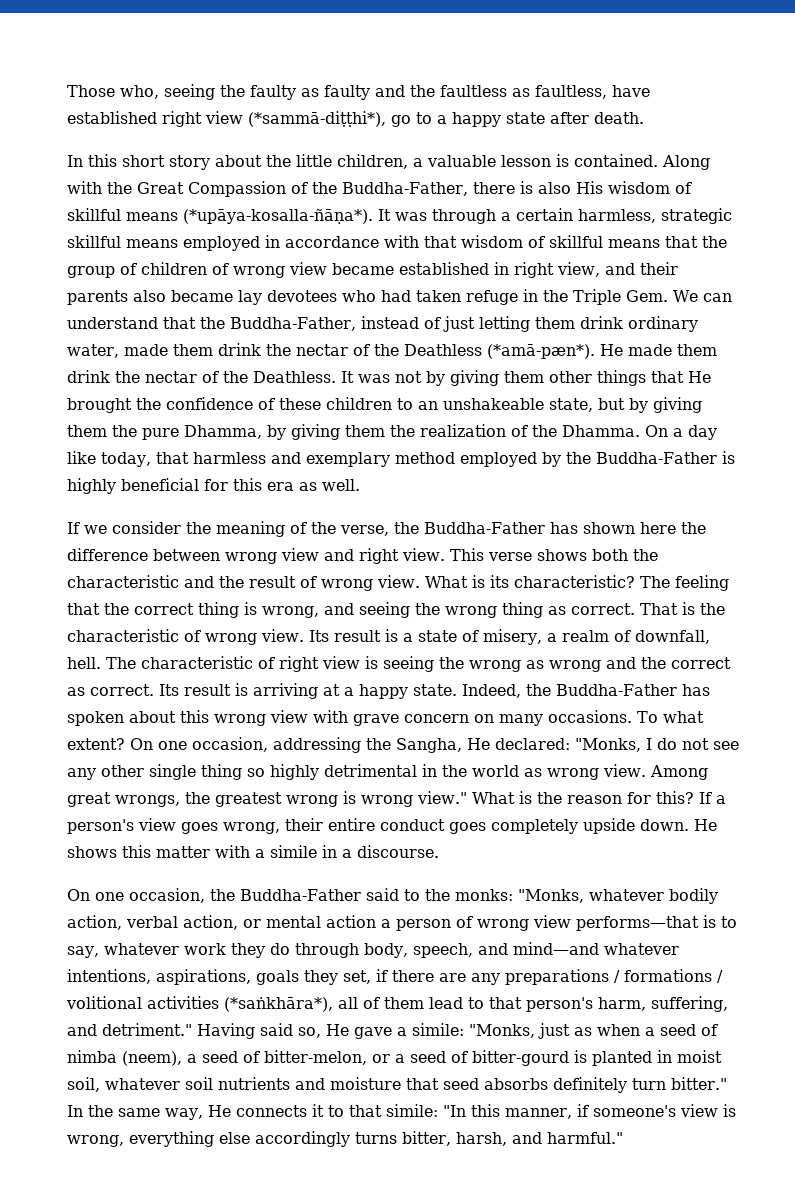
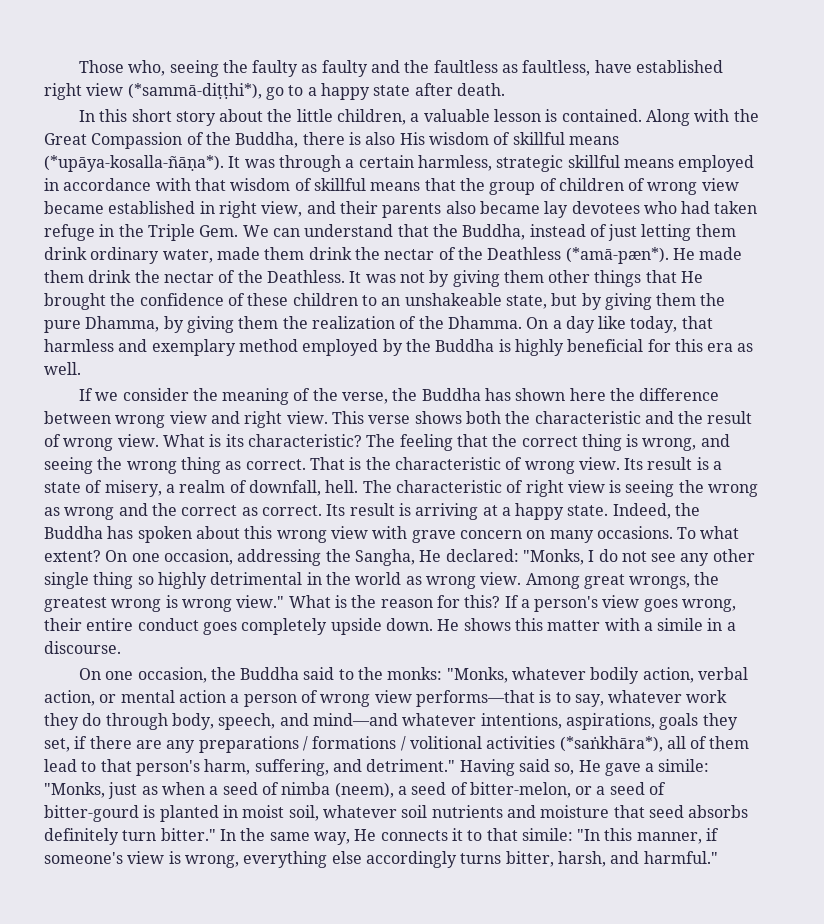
[342,182,468,196] Buddha-Father, -> [235,132,299,148] Buddha,
[230,317,356,331] Buddha-Father, -> [462,224,526,240] Buddha,
[595,452,717,464] Buddha-Father -> [435,339,495,352] Buddha
[424,522,545,534] Buddha-Father -> [421,388,481,401] Buddha
[556,684,677,696] Buddha-Father -> [44,526,103,539] Buddha
[240,889,361,901] Buddha-Father -> [240,667,300,680] Buddha

